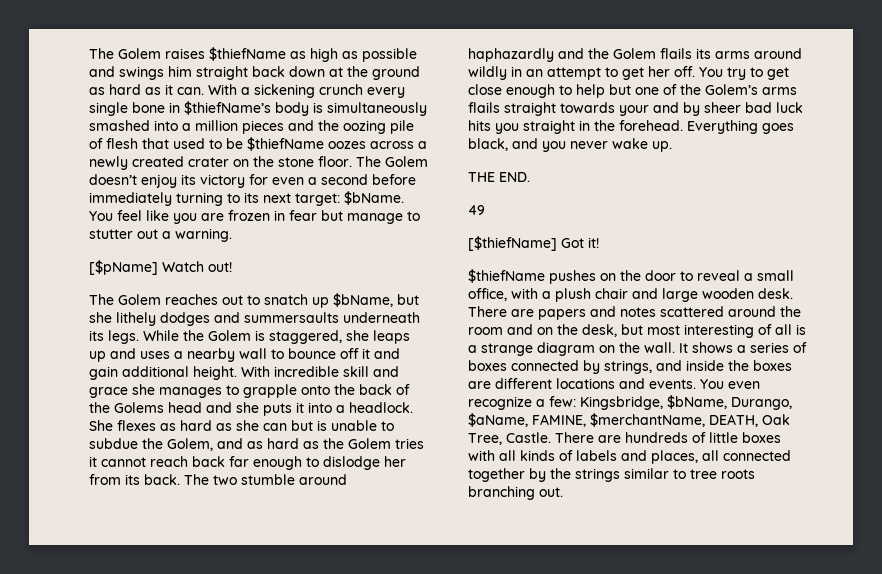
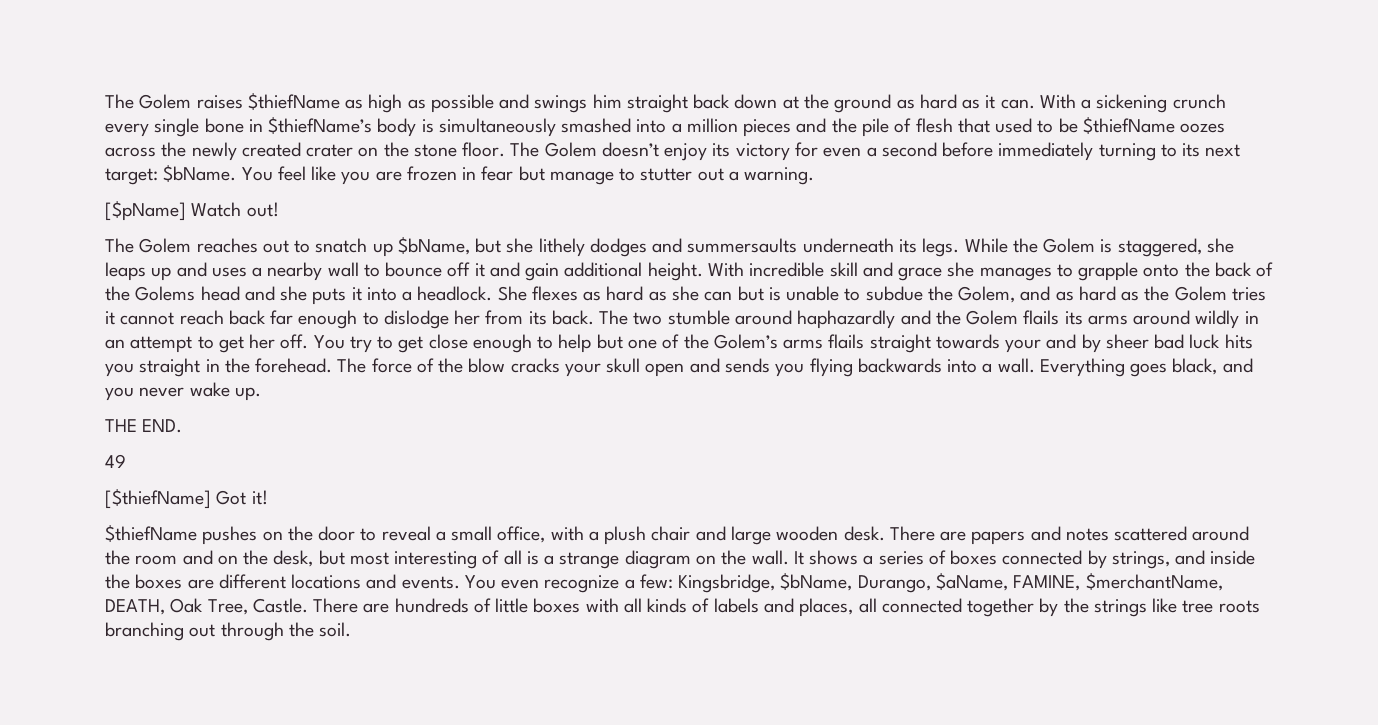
[343,120,386,134] oozing -> (857, 125) none
[418,141,427,149] a -> [161,142,187,157] the
(683, 125) none -> [337,358,1035,377] The force of the blow cracks your skull open and sends you flying backwards into a wall.
[624,468,686,479] similar to -> [1152,598,1178,613] like
[539,487,563,497] out. -> [189,622,352,641] out through the soil.

